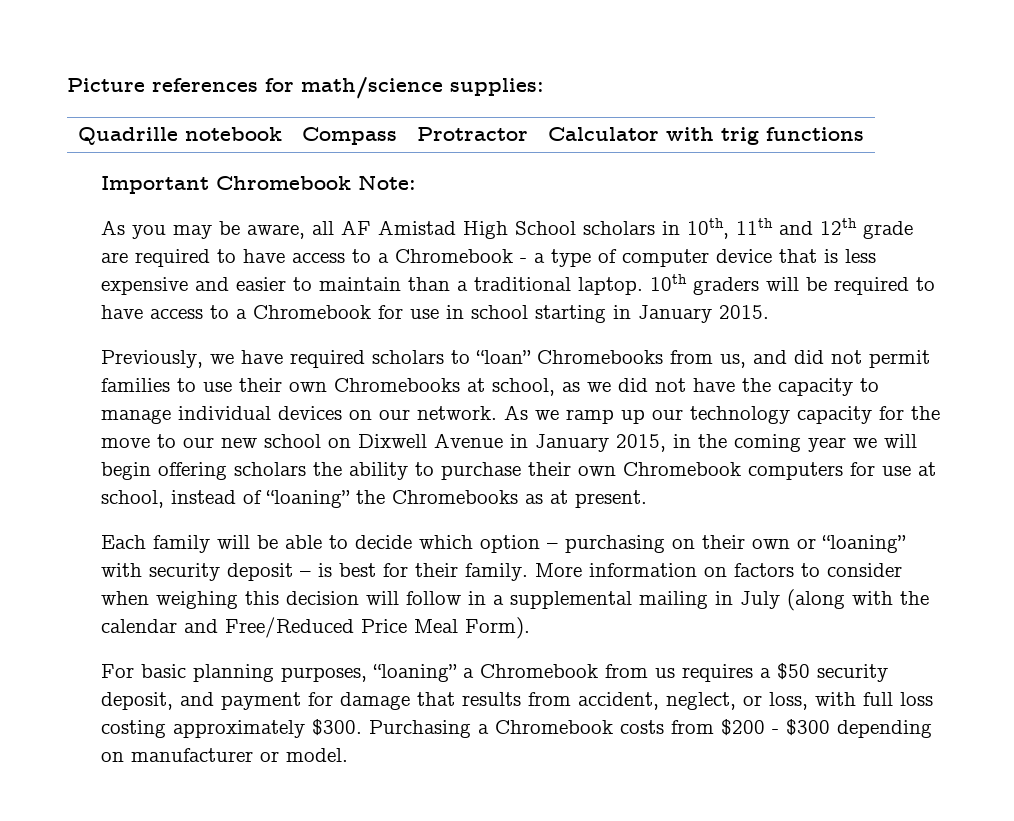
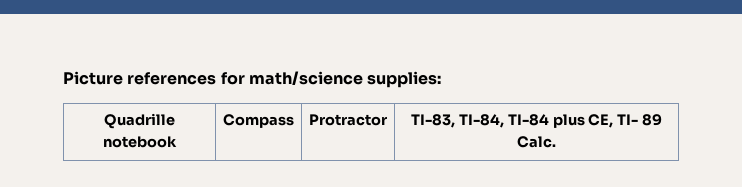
[548,127,864,145] [100,175,416,194] [100,218,913,239] [100,249,876,267] [100,274,935,295] [100,305,769,323] [100,350,930,368] [100,378,879,396] [100,405,940,424] [100,433,917,452] [100,462,936,480] [100,490,647,508] [100,535,906,553] [100,563,902,581] [100,589,929,611] [100,617,530,639] [100,663,888,682] [100,692,933,710] [100,719,932,738] [100,748,348,762] Calculator with trig functions // Important Chromebook Note: // As you may be aware, all AF Amistad High School scholars in 10th, 11th and 12th grade are required to have access to a Chromebook - a type of computer device that is less expensive and easier to maintain than a traditional laptop. 10th graders will be required to have access to a Chromebook for use in school starting in January 2015. // Previously, we have required scholars to “loan” Chromebooks from us, and did not permit families to use their own Chromebooks at school, as we did not have the capacity to manage individual devices on our network. As we ramp up our technology capacity for the move to our new school on Dixwell Avenue in January 2015, in the coming year we will begin offering scholars the ability to purchase their own Chromebook computers for use at school, instead of “loaning” the Chromebooks as at present. // Each family will be able to decide which option – purchasing on their own or “loaning” with security deposit – is best for their family. More information on factors to consider when weighing this decision will follow in a supplemental mailing in July (along with the calendar and Free/Reduced Price Meal Form). // For basic planning purposes, “loaning” a Chromebook from us requires a $50 security deposit, and payment for damage that results from accident, neglect, or loss, with full loss costing approximately $300. Purchasing a Chromebook costs from $200 - $300 depending on manufacturer or model. -> [410,114,663,128] [517,136,556,148] TI-83, TI-84, TI-84 plus CE, TI- 89 Calc.

